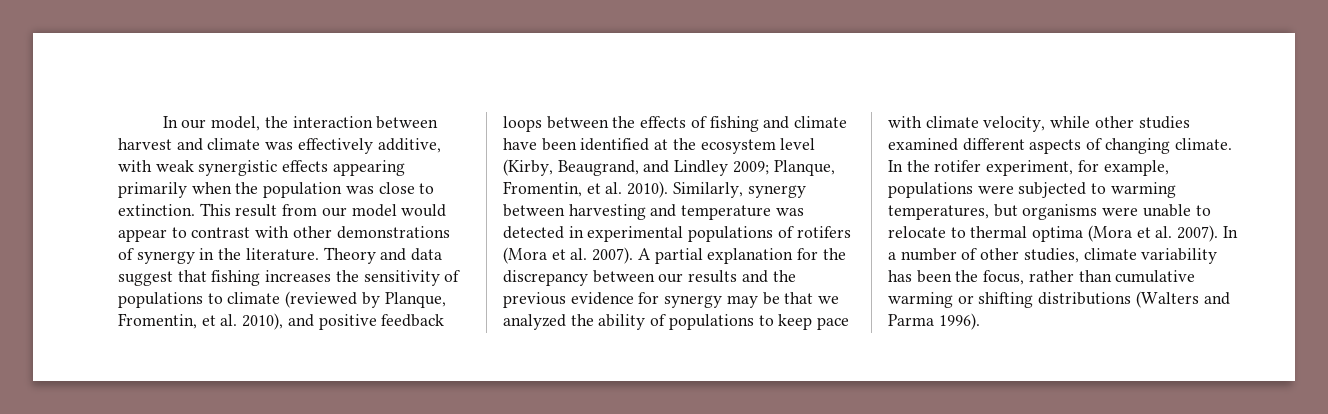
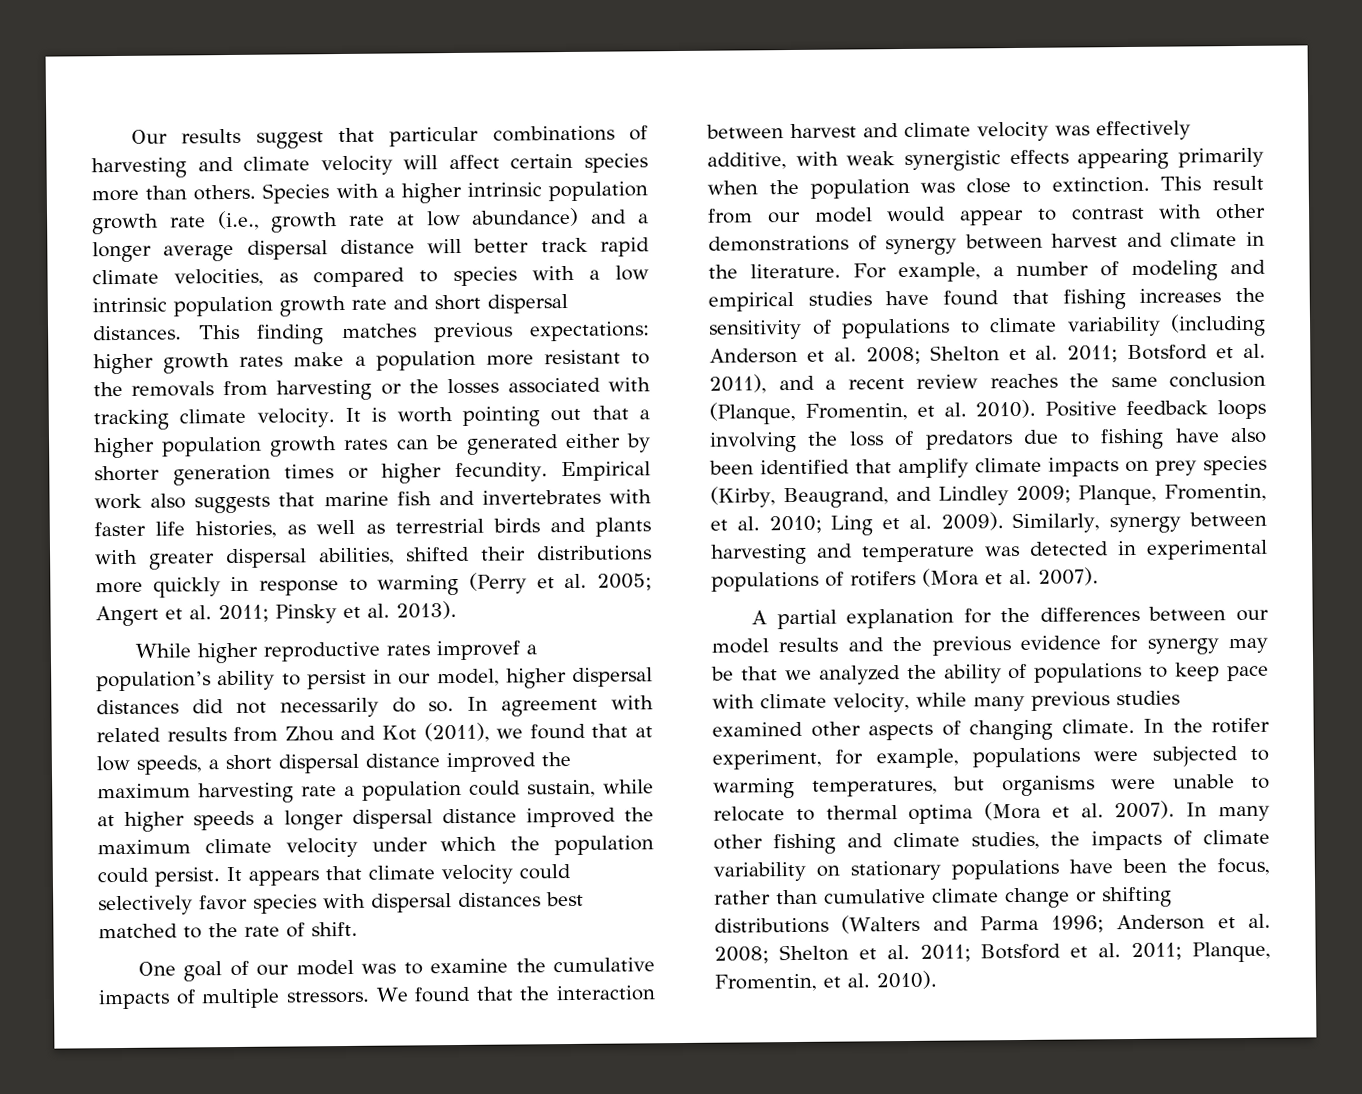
[162,116,261,131] In our model, -> [131,125,648,149] [91,153,648,179] [91,181,648,204] [92,207,649,235] [92,237,650,263] [92,265,649,288] [92,293,568,317] [93,321,650,345] [93,349,650,375] [93,377,651,401] [93,405,650,431] [94,433,651,459] [94,461,651,486] [94,489,652,514] [94,517,651,539] [95,545,652,570] [95,572,652,598] [95,601,457,627] [135,640,538,664] [96,667,653,692] [96,695,654,718] [96,722,654,743] [96,751,571,775] [97,779,654,804] [97,807,654,832] [97,835,654,858] [97,863,571,887] [98,891,584,916] [98,921,358,939] [138,957,655,982] [98,986,514,1010] Our results suggest that particular combinations of harvesting and climate velocity will affect certain species more than others. Species with a higher intrinsic population growth rate (i.e., growth rate at low abundance) and a longer average dispersal distance will better track rapid climate velocities, as compared to species with a low intrinsic population growth rate and short dispersal distances. This finding matches previous expectations: higher growth rates make a population more resistant to the removals from harvesting or the losses associated with tracking climate velocity. It is worth pointing out that a higher population growth rates can be generated either by shorter generation times or higher fecundity. Empirical work also suggests that marine fish and invertebrates with faster life histories, as well as terrestrial birds and plants with greater dispersal abilities, shifted their distributions more quickly in response to warming (Perry et al. 2005; Angert et al. 2011; Pinsky et al. 2013). // While higher reproductive rates improvef a population’s ability to persist in our model, higher dispersal distances did not necessarily do so. In agreement with related results from Zhou and Kot (2011), we found that at low speeds, a short dispersal distance improved the maximum harvesting rate a population could sustain, while at higher speeds a longer dispersal distance improved the maximum climate velocity under which the population could persist. It appears that climate velocity could selectively favor species with dispersal distances best matched to the rate of shift. // One goal of our model was to examine the cumulative impacts of multiple stressors. We found that
(261, 144) none -> [977,121,1049,142] velocity
[199,247,443,264] [118,271,173,286] in the literature. Theory and data suggest -> [964,231,1265,249] [708,259,1266,283] [708,290,1000,312] between harvest and climate in the literature. For example, a number of modeling and empirical studies have found
[285,291,446,308] [118,313,445,330] [503,116,848,132] [503,138,816,154] (reviewed by Planque, Fromentin, et al. 2010), and positive feedback loops between the effects of fishing and climate have been identified at the ecosystem level -> [1066,313,1266,337] [709,343,1266,365] [709,371,1266,394] [709,399,1266,425] [709,427,1267,453] [709,455,1267,479] variability (including Anderson et al. 2008; Shelton et al. 2011; Botsford et al. 2011), and a recent review reaches the same conclusion (Planque, Fromentin, et al. 2010). Positive feedback loops involving the loss of predators due to fishing have also been identified that amplify climate impacts on prey species
[627,181,669,198] 2010). -> [768,512,1004,536] 2010; Ling et al. 2009).
(634, 255) none -> (1099, 576) //
[503,270,588,286] discrepancy -> [1039,606,1140,622] differences
(684, 278) none -> [711,638,769,654] model
[1094,116,1134,128] other -> [972,691,1110,712] many previous
[962,138,1025,151] different -> [810,721,861,737] other
[888,248,1218,264] [888,270,912,282] a number of other studies, climate variability has -> [1218,805,1270,822] [713,829,1270,855] [713,859,1113,882] many other fishing and climate studies, the impacts of climate variability on stationary populations have
[888,292,953,308] warming -> [932,887,1070,909] climate change
[938,313,980,330] 1996). -> [1051,913,1271,933] [714,941,1271,964] [714,970,937,992] 1996; Anderson et al. 2008; Shelton et al. 2011; Botsford et al. 2011; Planque, Fromentin, et al. 2010).

